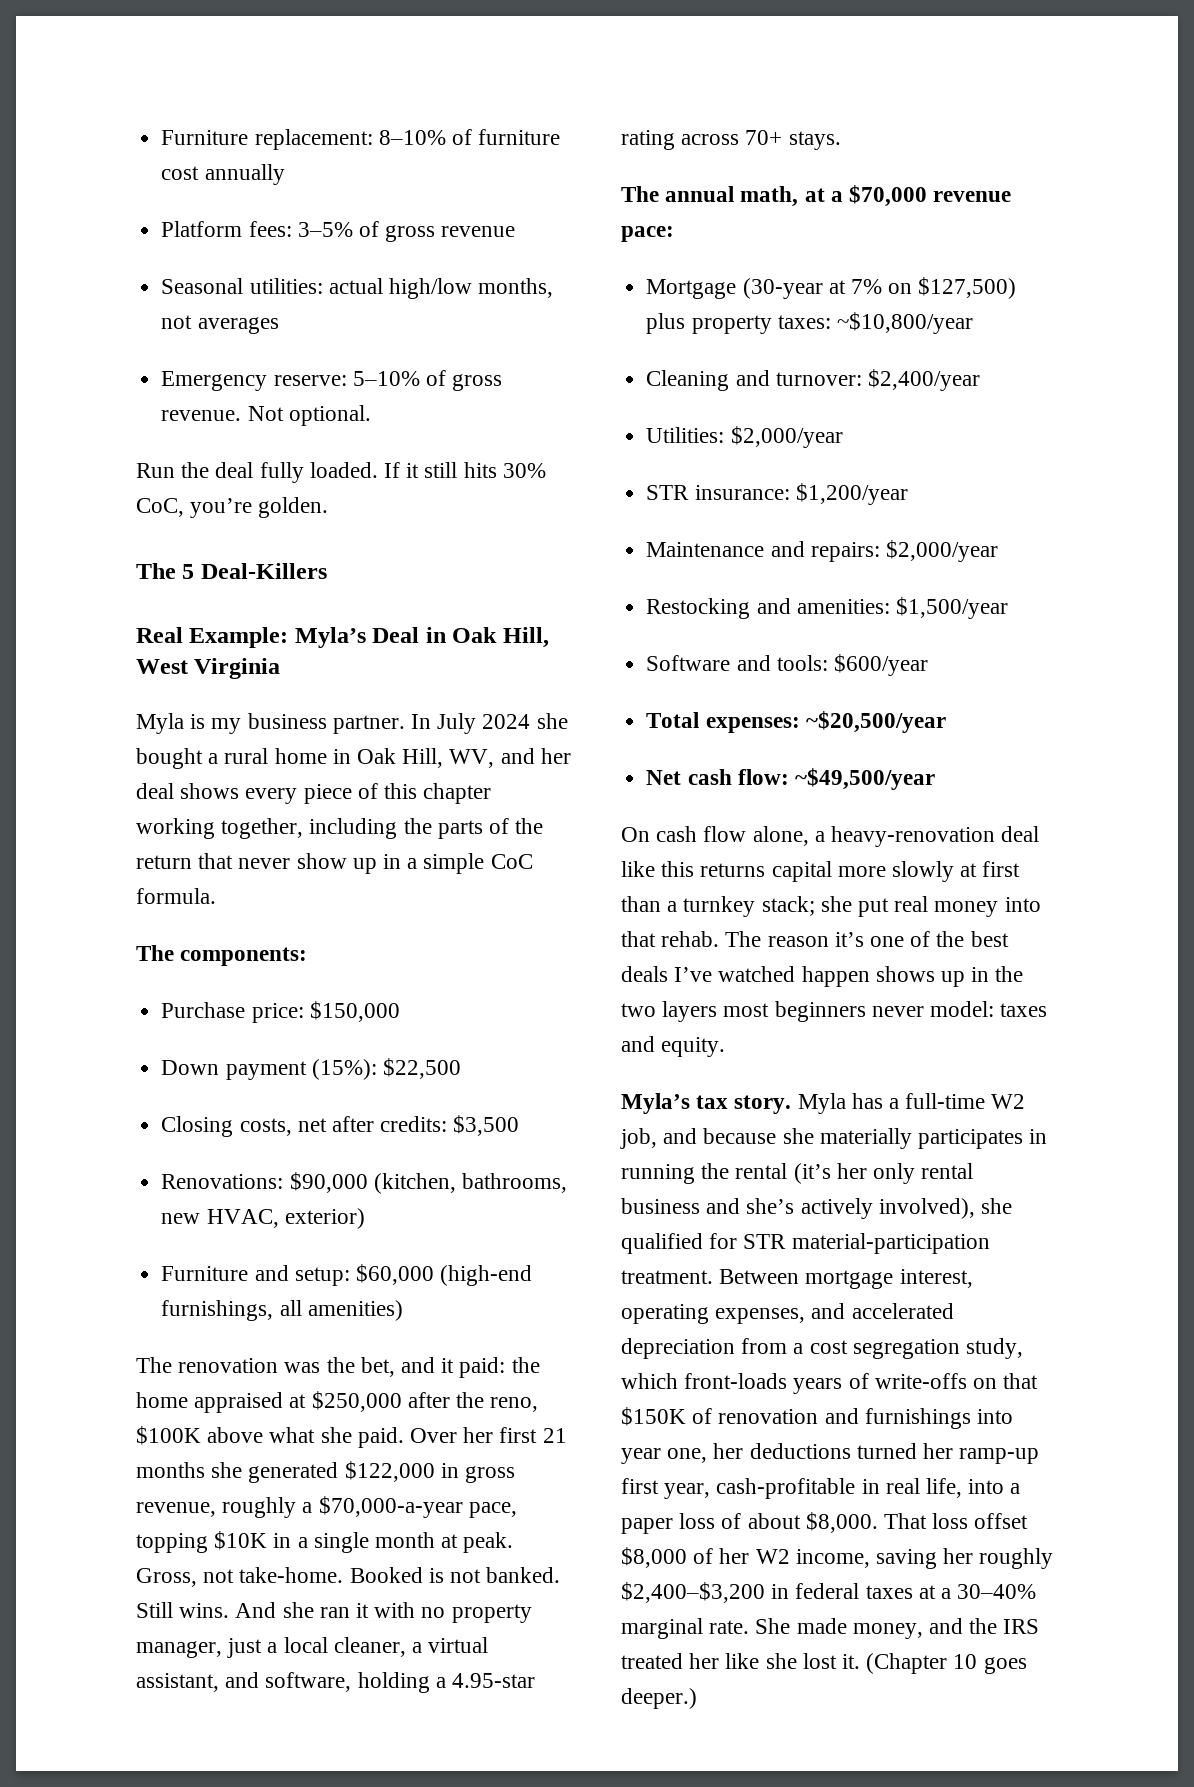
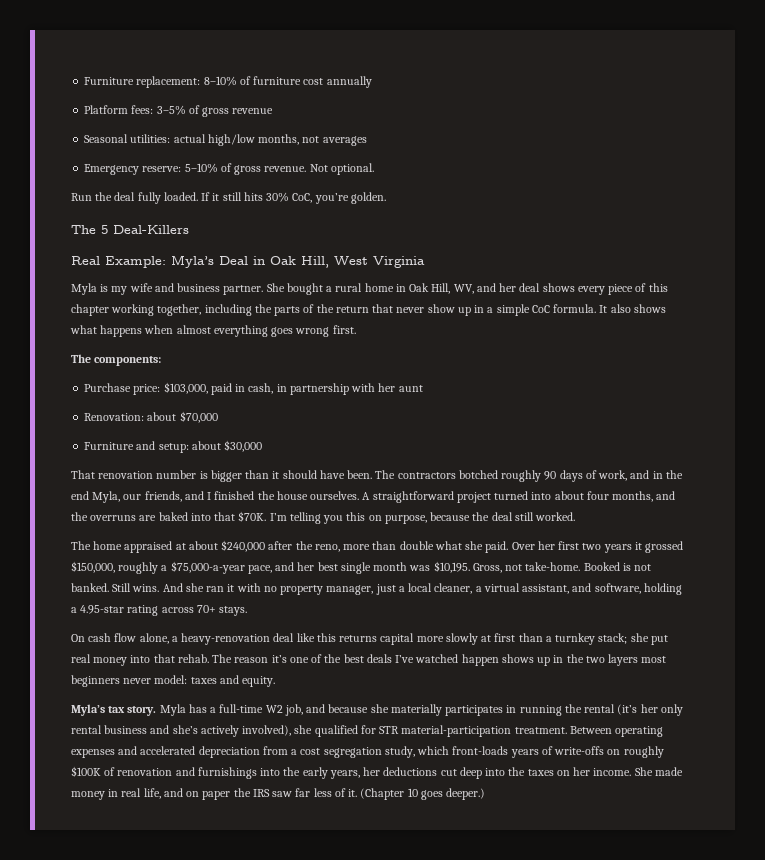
[247,713,568,734] business partner. In July 2024 she -> [129,283,285,295] wife and business partner. She
[136,945,308,966] [161,1001,400,1023] [161,1058,461,1080] [161,1115,520,1137] [161,1172,567,1194] [161,1208,365,1229] [161,1264,533,1286] [161,1300,403,1321] [136,1357,540,1378] // The components: // Purchase price: $150,000 // Down payment (15%): $22,500 // Closing costs, net after credits: $3,500 // Renovations: $90,000 (kitchen, bathrooms, new HVAC, exterior) // Furniture and setup: $60,000 (high-end furnishings, all amenities) // The renovation was the bet, and it paid: the -> [599,304,666,313] [70,325,356,337] [71,354,162,366] [84,382,423,395] [84,411,218,423] [84,440,263,453] [71,470,683,482] [71,491,676,503] [71,511,576,524] [71,541,91,550] It also shows what happens when almost everything goes wrong first. // The components: // Purchase price: $103,000, paid in cash, in partnership with her aunt // Renovation: about $70,000 // Furniture and setup: about $30,000 // That renovation number is bigger than it should have been. The contractors botched roughly 90 days of work, and in the end Myla, our friends, and I finished the house ourselves. A straightforward project turned into about four months, and the overruns are baked into that $70K. I’m telling you this on purpose, because the deal still worked. // The
[311,1391,402,1412] $250,000 -> [188,540,266,552] about $240,000
[136,1426,264,1445] $100K above -> [343,541,434,550] more than double
[542,1428,567,1443] [136,1461,516,1483] [136,1496,517,1518] [136,1531,514,1553] 21 months she generated $122,000 in gross revenue, roughly a $70,000-a-year pace, topping $10K in a single month at peak. -> [582,541,684,553] [71,561,470,574] two years it grossed $150,000, roughly a $75,000-a-year pace, and her best single month was $10,195.
[621,185,1012,207] [621,226,674,242] [646,277,1017,299] [646,312,973,334] [646,369,980,391] [646,426,843,448] [646,483,908,505] [646,540,998,562] [646,597,1008,619] [646,654,928,676] [646,711,946,733] [646,768,935,790] // The annual math, at a $70,000 revenue pace: // Mortgage (30-year at 7% on $127,500) plus property taxes: ~$10,800/year // Cleaning and turnover: $2,400/year // Utilities: $2,000/year // STR insurance: $1,200/year // Maintenance and repairs: $2,000/year // Restocking and amenities: $1,500/year // Software and tools: $600/year // Total expenses: ~$20,500/year // Net cash flow: ~$49,500/year -> (248, 611) none
[805,1269,973,1289] [621,1304,806,1324] mortgage interest, operating expenses, -> [615,726,664,737] [71,749,115,758] operating expenses
[1003,1373,1039,1389] [621,1407,686,1426] that $150K -> [623,746,664,758] [71,766,101,777] roughly $100K
[621,1443,1040,1464] [621,1478,1021,1499] [621,1512,1029,1534] [621,1547,1054,1569] [621,1582,1037,1603] [621,1618,1040,1639] [621,1653,837,1669] year one, her deductions turned her ramp-up first year, cash-profitable in real life, into a paper loss of about $8,000. That loss offset $8,000 of her W2 income, saving her roughly $2,400–$3,200 in federal taxes at a 30–40% marginal rate. She made money, and the IRS treated her like she lost -> [283,767,683,779] [71,788,346,800] the early years, her deductions cut deep into the taxes on her income. She made money in real life, and on paper the IRS saw far less of

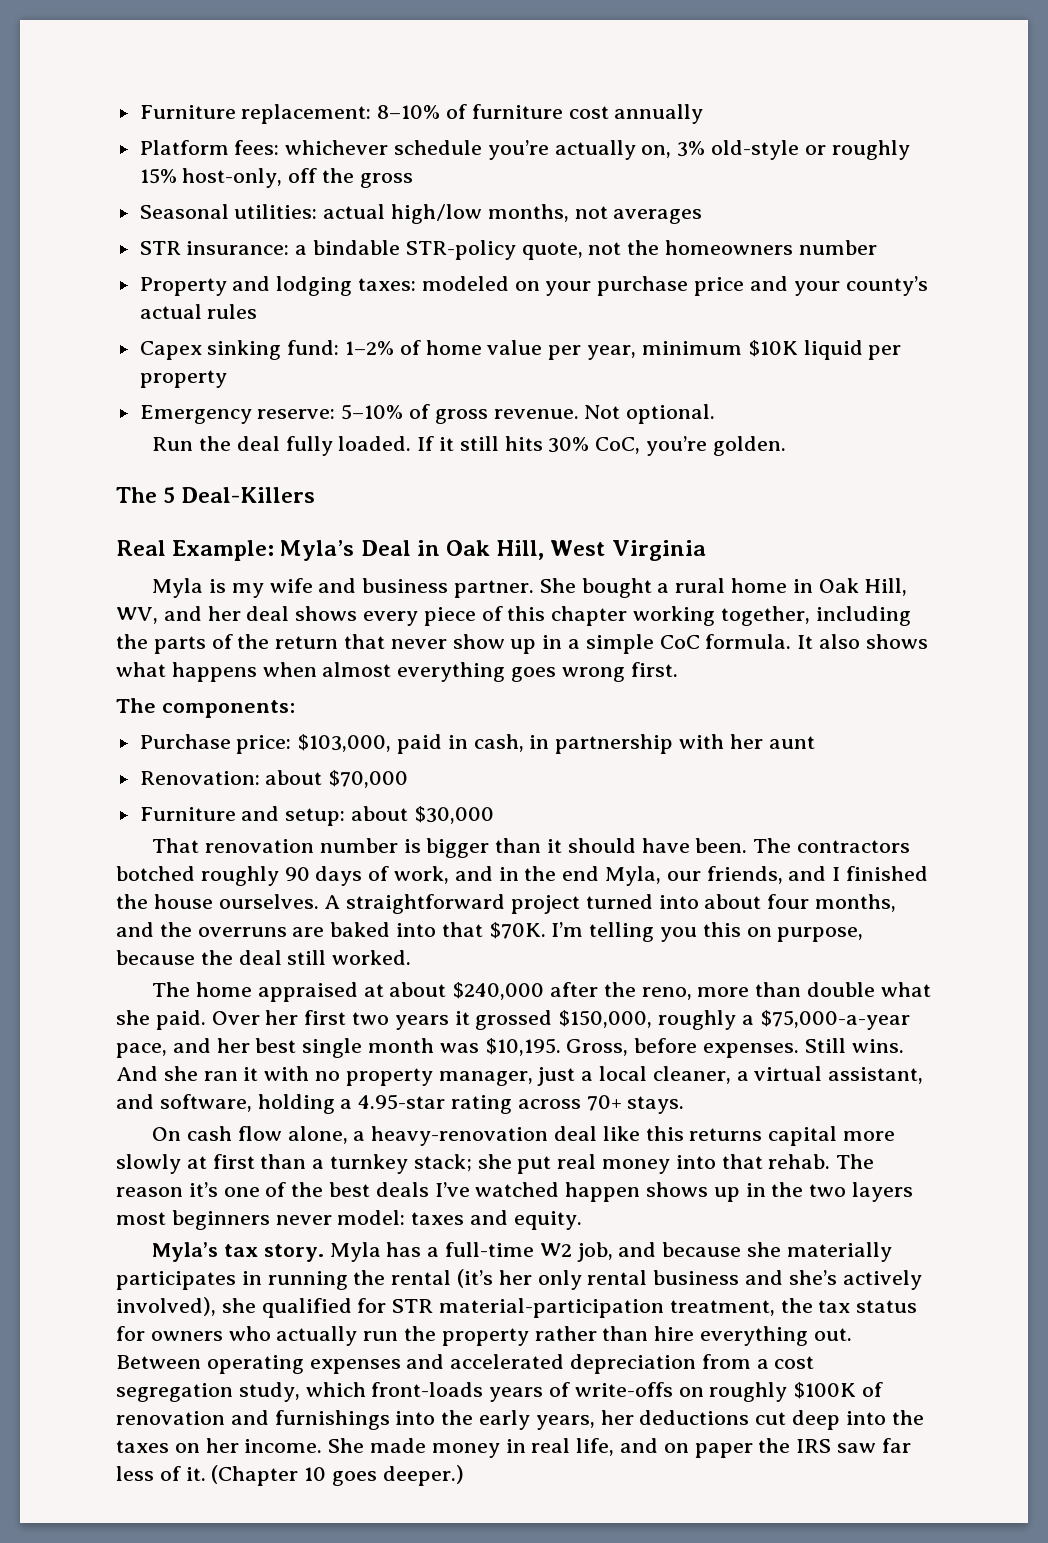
[156,105,274,117] 3–5% of gross revenue -> [285,140,910,160] [139,168,413,188] whichever schedule you’re actually on, 3% old-style or roughly 15% host-only, off the gross
(367, 141) none -> [139,240,877,260] [139,276,928,296] [139,304,258,319] [139,340,902,360] [139,370,227,388] // STR insurance: a bindable STR-policy quote, not the homeowners number // Property and lodging taxes: modeled on your purchase price and your county’s actual rules // Capex sinking fund: 1–2% of home value per year, minimum $10K liquid per property
[505,562,652,571] [71,583,109,592] not take-home. Booked is not banked. -> [634,1038,800,1058] before expenses.
[514,727,567,734] treatment. -> [669,1298,918,1316] [116,1326,852,1346] treatment, the tax status for owners who actually run the property rather than hire everything out.

